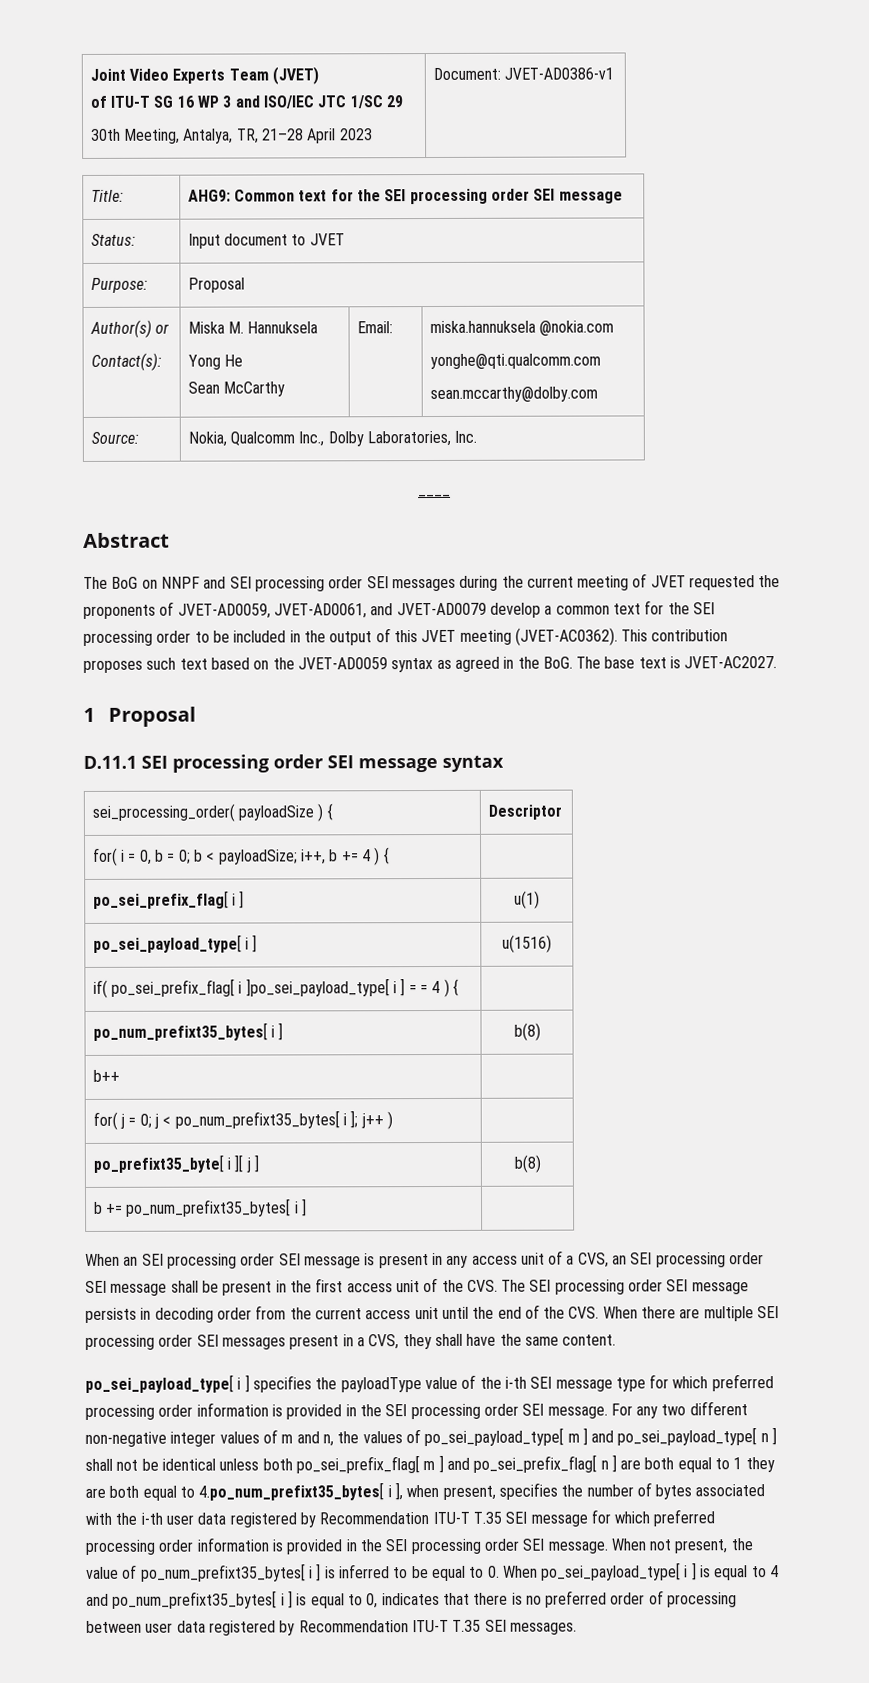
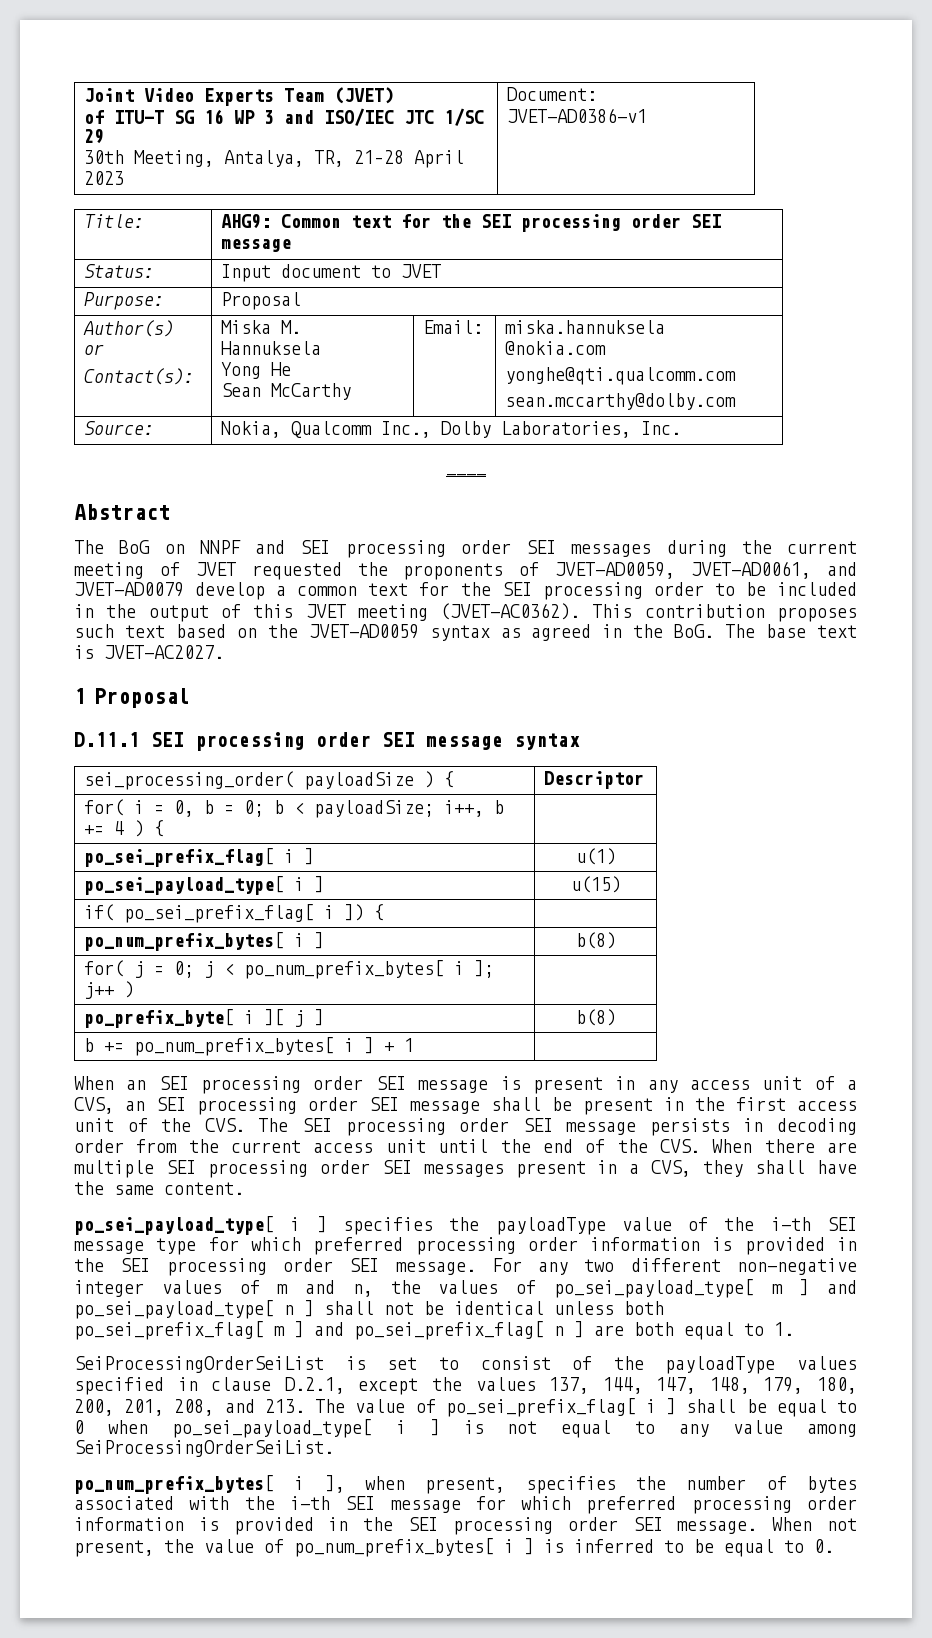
[502,934,552,953] u(1516) -> [570,876,621,893] u(15)
[245,978,460,997] [92,1022,268,1041] ]po_sei_payload_type[ i ] = = 4 ) { | // po_num_prefixt35_bytes[ -> [344,904,385,921] [84,932,285,951] ]) { | // po_num_prefix_bytes[
[92,1069,120,1082] // b++ | -> (616, 940) none
[174,1110,340,1129] po_num_prefixt35_bytes[ -> [244,960,445,979] po_num_prefix_bytes[
[92,1154,224,1173] po_prefixt35_byte[ -> [84,1009,235,1028] po_prefix_byte[
[125,1198,308,1217] po_num_prefixt35_bytes[ i ] -> [134,1037,415,1056] po_num_prefix_bytes[ i ] + 1
[733,1457,775,1473] [85,1482,385,1501] 1 they are both equal to 4.po_num_prefixt35_bytes[ -> [774,1322,794,1336] [74,1356,857,1374] [74,1377,858,1395] [74,1398,857,1417] [74,1419,857,1438] [74,1440,334,1457] [74,1475,274,1494] 1. // SeiProcessingOrderSeiList is set to consist of the payloadType values specified in clause D.2.1, except the values 137, 144, 147, 148, 179, 180, 200, 201, 208, and 213. The value of po_sei_prefix_flag[ i ] shall be equal to 0 when po_sei_payload_type[ i ] is not equal to any value among SeiProcessingOrderSeiList. // po_num_prefix_bytes[
[165,1511,502,1528] user data registered by Recommendation ITU-T T.35 -> (330, 1503) none
[140,1563,306,1582] po_num_prefixt35_bytes[ -> [294,1538,494,1557] po_num_prefix_bytes[
[502,1562,780,1581] [86,1590,738,1609] [86,1619,577,1636] When po_sei_payload_type[ i ] is equal to 4 and po_num_prefixt35_bytes[ i ] is equal to 0, indicates that there is no preferred order of processing between user data registered by Recommendation ITU-T T.35 SEI messages. -> (834, 1546) none

